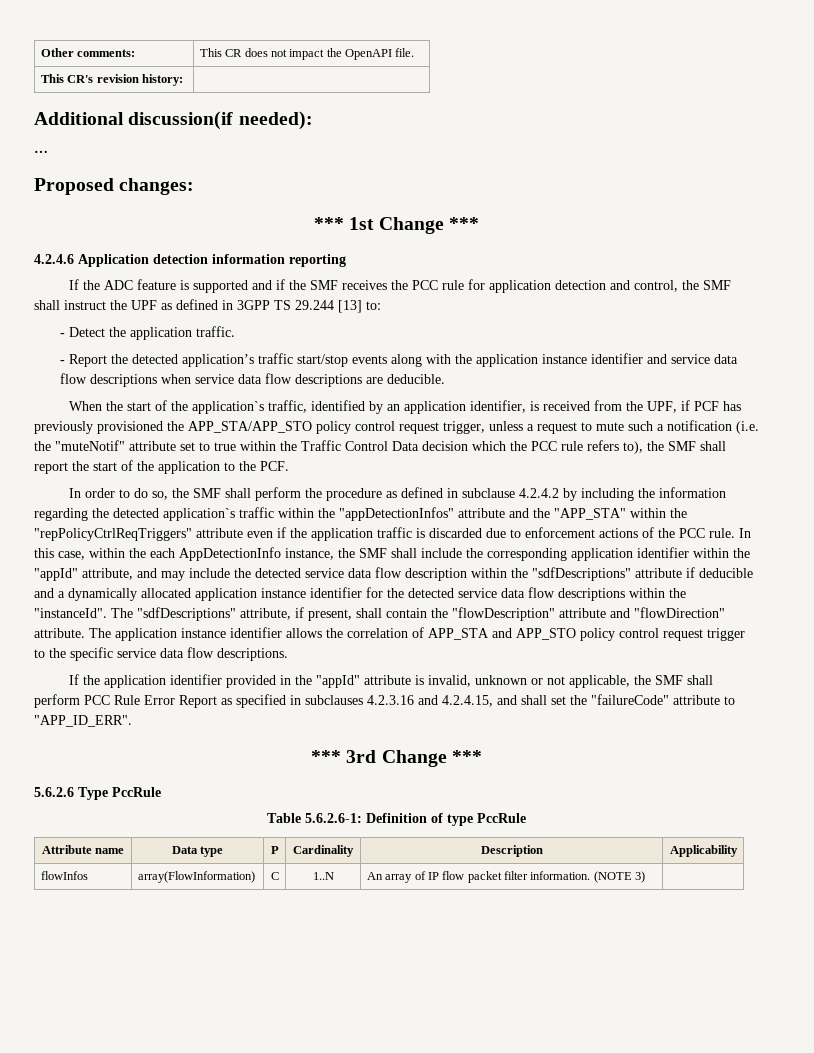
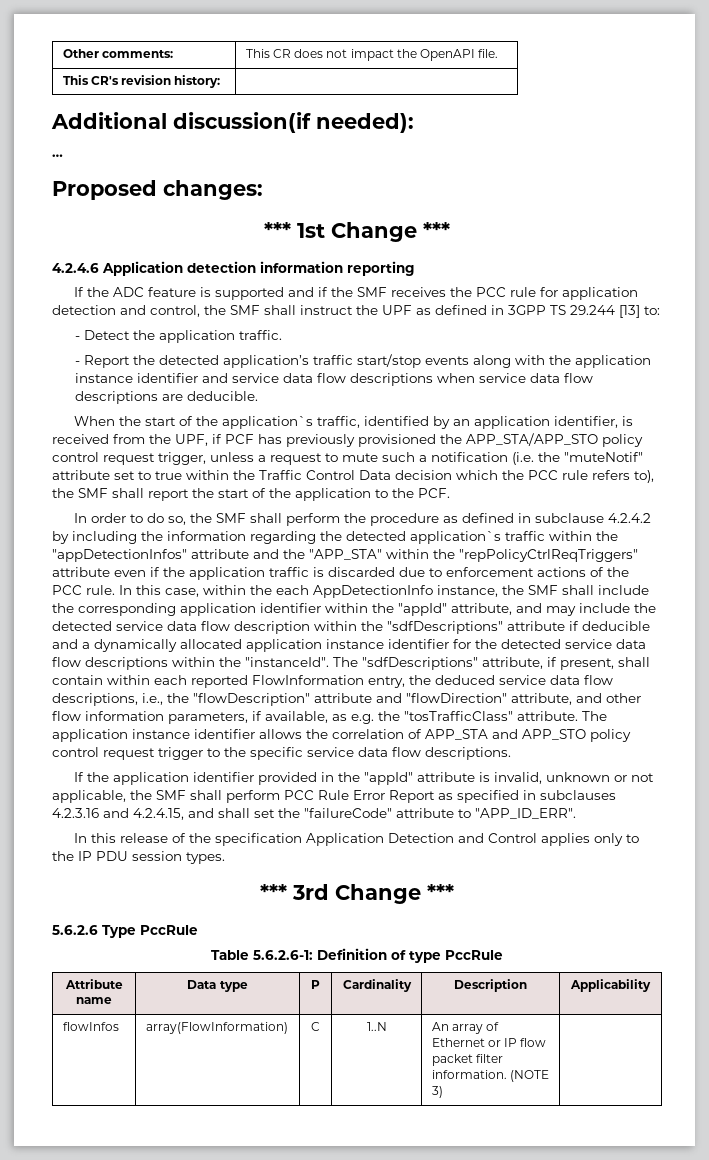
(427, 613) none -> [107,675,613,688] [52,693,163,706] within each reported FlowInformation entry, the deduced service data flow descriptions, i.e.,
(725, 612) none -> [511,693,641,705] [52,711,513,724] attribute, and other flow information parameters, if available, as e.g. the "tosTrafficClass"
(132, 721) none -> [73,833,639,846] [52,851,225,864] // In this release of the specification Application Detection and Control applies only to the IP PDU session types.
(426, 875) none -> [431,1038,501,1047] Ethernet or

